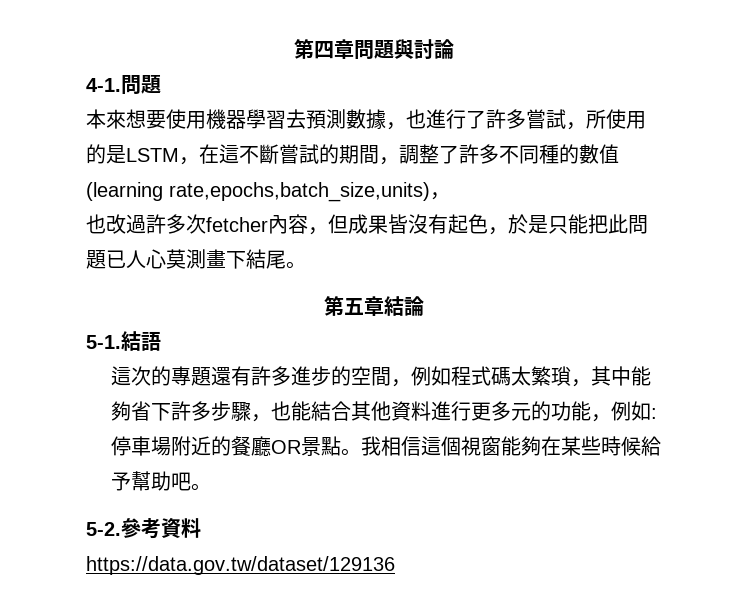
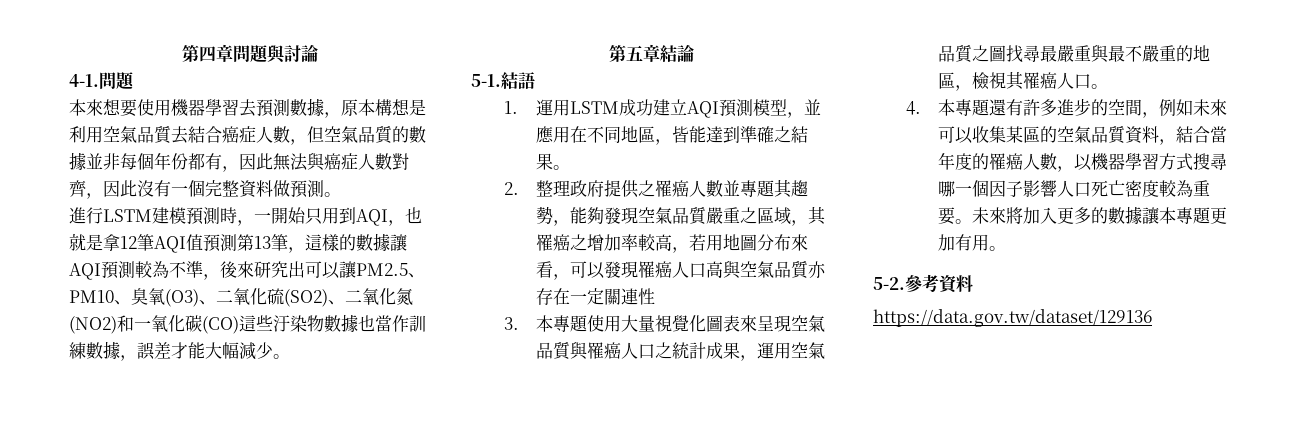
[406,109,646,130] [86,144,619,165] [86,182,450,202] [86,214,648,235] [86,249,286,269] 也進行了許多嘗試，所使用的是LSTM，在這不斷嘗試的期間，調整了許多不同種的數值(learning rate,epochs,batch_size,units)， // 也改過許多次fetcher內容，但成果皆沒有起色，於是只能把此問題已人心莫測畫下結尾 -> [341,99,426,116] [69,126,426,145] [69,152,409,172] [69,180,341,199] [69,207,422,226] [69,233,407,253] [69,261,425,280] [69,288,413,307] [69,314,426,334] [69,341,273,361] 原本構想是利用空氣品質去結合癌症人數，但空氣品質的數據並非每個年份都有，因此無法與癌症人數對齊，因此沒有一個完整資料做預測。 // 進行LSTM建模預測時，一開始只用到AQI，也就是拿12筆AQI值預測第13筆，這樣的數據讓AQI預測較為不準，後來研究出可以讓PM2.5、PM10、臭氧(O3)、二氧化硫(SO2)、二氧化氮(NO2)和一氧化碳(CO)這些汙染物數據也當作訓練數據，誤差才能大幅減少
[110,366,171,386] 這次的 -> [503,99,822,118] [536,126,809,145] [536,153,571,170] [503,179,809,198] [536,206,827,226] [536,234,809,253] [536,261,827,280] [536,288,656,305] [503,315,826,332] [536,342,826,361] [938,45,1211,63] [938,71,1109,91] [905,99,956,116] 1.運用LSTM成功建立AQI預測模型，並應用在不同地區，皆能達到準確之結果。 // 2.整理政府提供之罹癌人數並專題其趨勢，能夠發現空氣品質嚴重之區域，其罹癌之增加率較高，若用地圖分布來看，可以發現罹癌人口高與空氣品質亦存在一定關連性 // 3.本專題使用大量視覺化圖表來呈現空氣品質與罹癌人口之統計成果，運用空氣品質之圖找尋最嚴重與最不嚴重的地區，檢視其罹癌人口。 // 4.本
[450,366,651,387] [110,401,657,422] [110,436,661,456] [110,471,191,491] 程式碼太繁瑣，其中能夠省下許多步驟，也能結合其他資料進行更多元的功能，例如:停車場附近的餐廳OR景點。我相信這個視窗能夠在某些時候給予幫助吧 -> [1193,99,1228,116] [938,126,1228,145] [938,152,1228,172] [938,180,1211,197] [938,206,1228,225] [938,234,990,251] 未來可以收集某區的空氣品質資料，結合當年度的罹癌人數，以機器學習方式搜尋哪一個因子影響人口死亡密度較為重要。未來將加入更多的數據讓本專題更加有用

